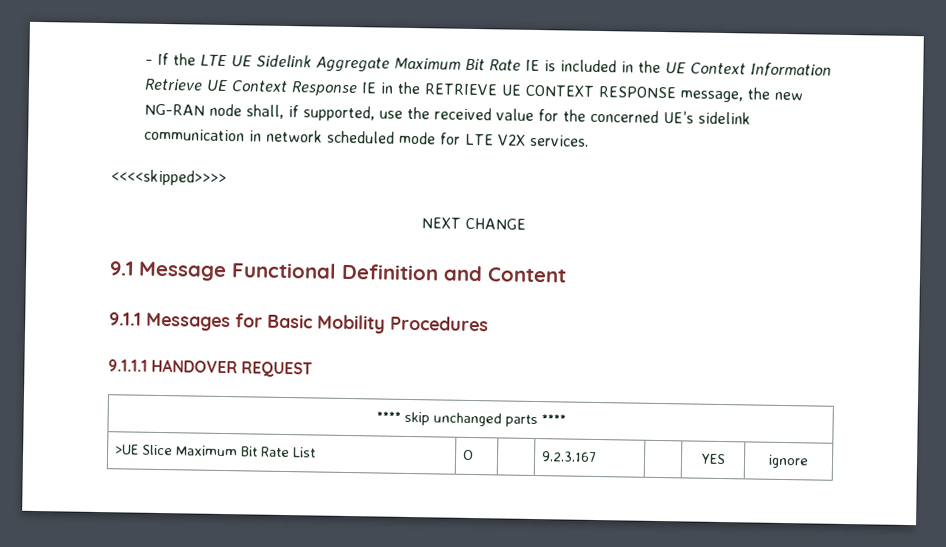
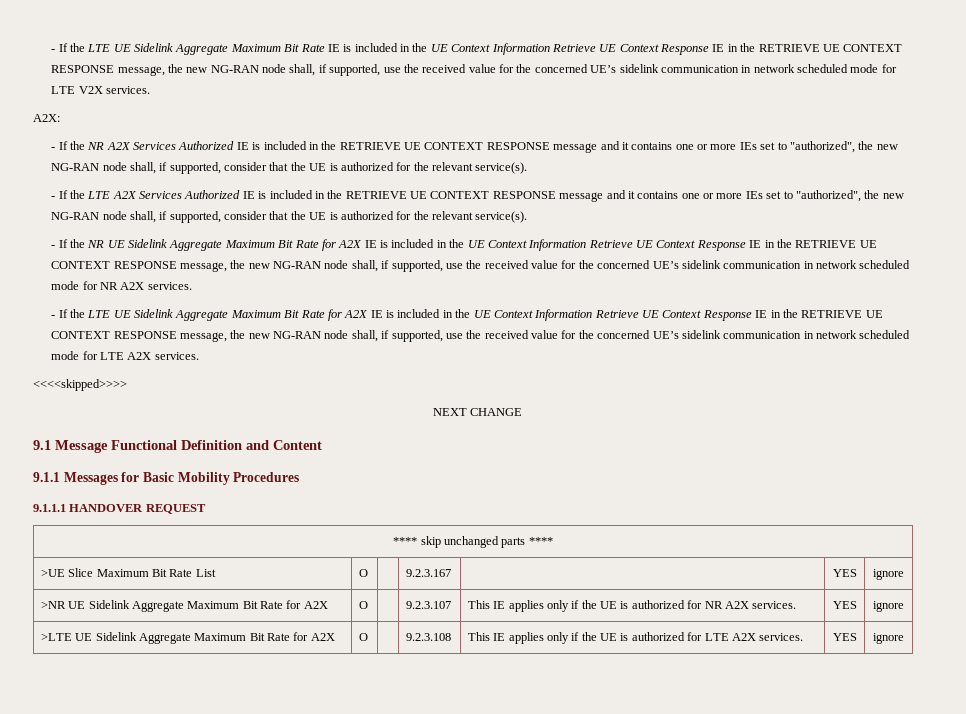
(589, 140) none -> [33,114,60,122] [51,141,898,153] [51,162,528,174] [51,190,904,202] [51,211,528,223] [51,239,877,251] [51,260,911,272] [51,281,192,290] [51,309,883,321] [51,330,911,342] [51,351,199,360] // A2X: // - If the NR A2X Services Authorized IE is included in the RETRIEVE UE CONTEXT RESPONSE message and it contains one or more IEs set to "authorized", the new NG-RAN node shall, if supported, consider that the UE is authorized for the relevant service(s). // - If the LTE A2X Services Authorized IE is included in the RETRIEVE UE CONTEXT RESPONSE message and it contains one or more IEs set to "authorized", the new NG-RAN node shall, if supported, consider that the UE is authorized for the relevant service(s). // - If the NR UE Sidelink Aggregate Maximum Bit Rate for A2X IE is included in the UE Context Information Retrieve UE Context Response IE in the RETRIEVE UE CONTEXT RESPONSE message, the new NG-RAN node shall, if supported, use the received value for the concerned UE’s sidelink communication in network scheduled mode for NR A2X services. // - If the LTE UE Sidelink Aggregate Maximum Bit Rate for A2X IE is included in the UE Context Information Retrieve UE Context Response IE in the RETRIEVE UE CONTEXT RESPONSE message, the new NG-RAN node shall, if supported, use the received value for the concerned UE’s sidelink communication in network scheduled mode for LTE A2X services.
(809, 461) none -> [40,600,328,612] [358,601,368,609] [405,601,451,609] [467,600,797,612] [832,601,857,609] [873,601,904,612] [40,632,335,644] [358,633,368,641] [405,633,451,641] [467,632,804,644] [832,633,857,641] [873,633,904,644] // >NR UE Sidelink Aggregate Maximum Bit Rate for A2X | O | | 9.2.3.107 | This IE applies only if the UE is authorized for NR A2X services. | YES | ignore // >LTE UE Sidelink Aggregate Maximum Bit Rate for A2X | O | | 9.2.3.108 | This IE applies only if the UE is authorized for LTE A2X services. | YES | ignore

